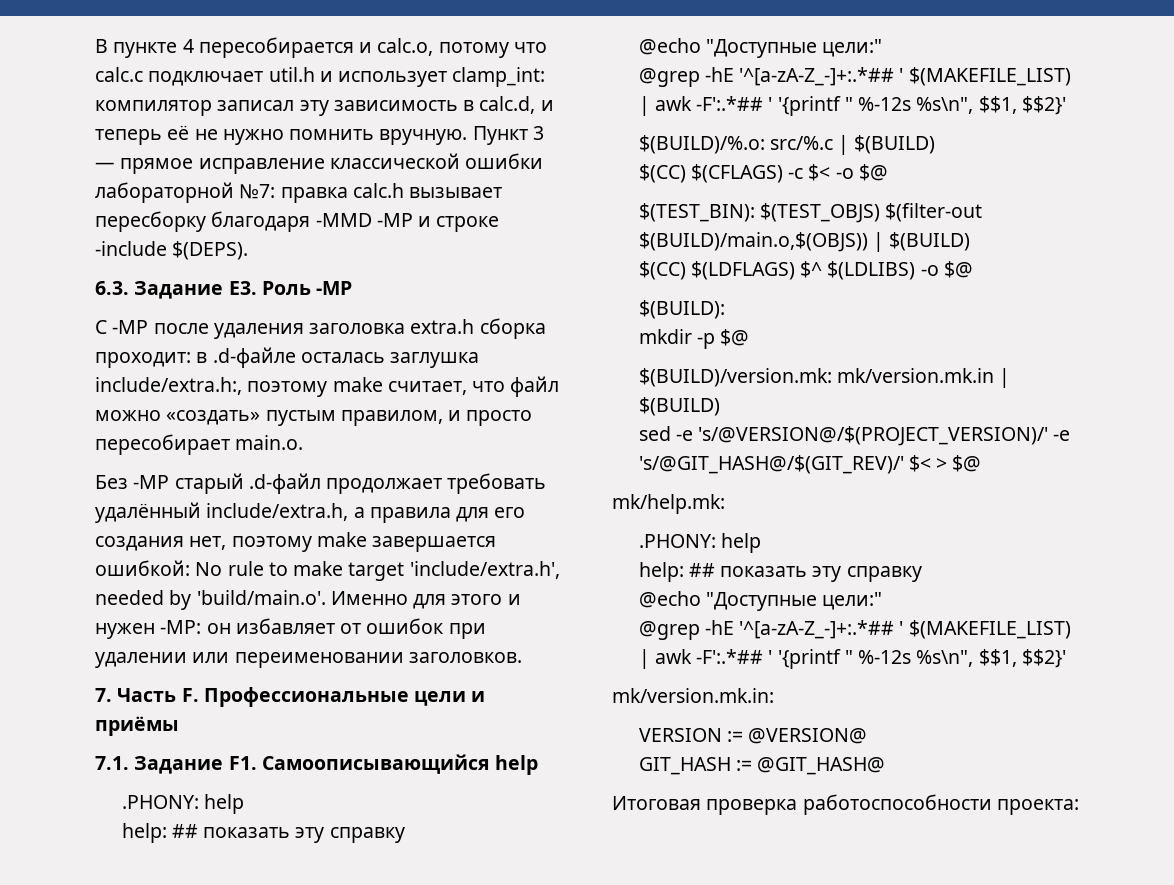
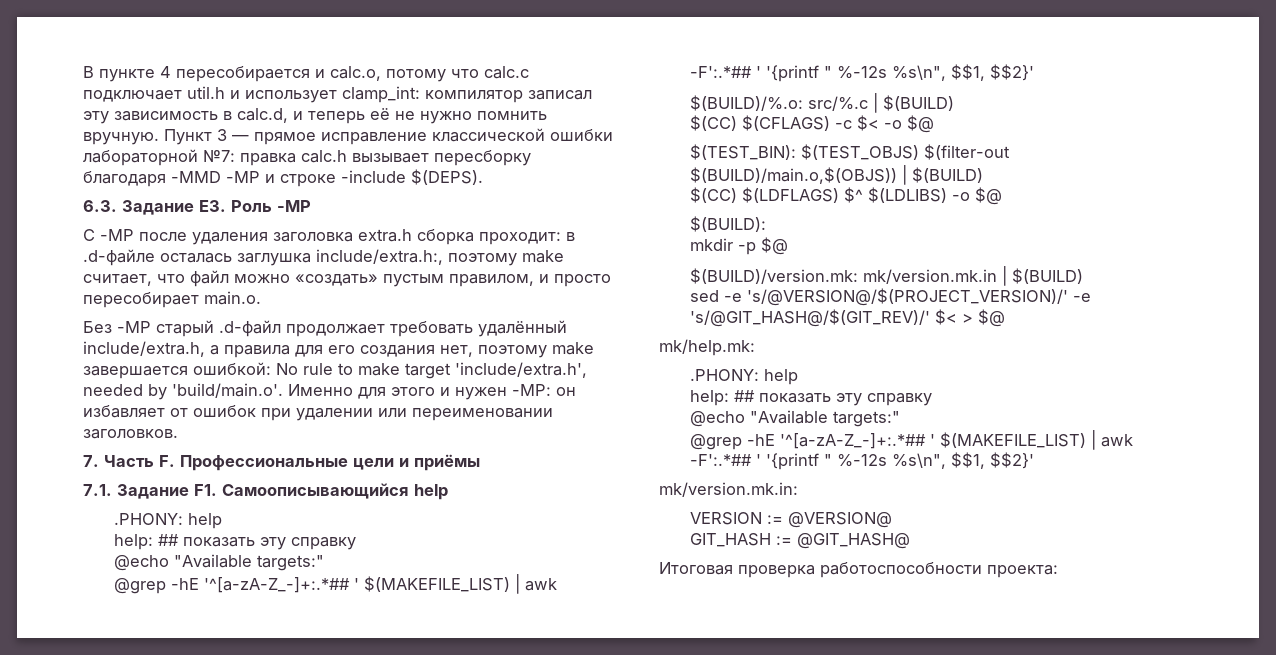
[705,39,883,58] "Доступные цели:" -> [173,554,324,571] "Available targets:"
[705,592,883,611] "Доступные цели:" -> [749,410,900,427] "Available targets:"

